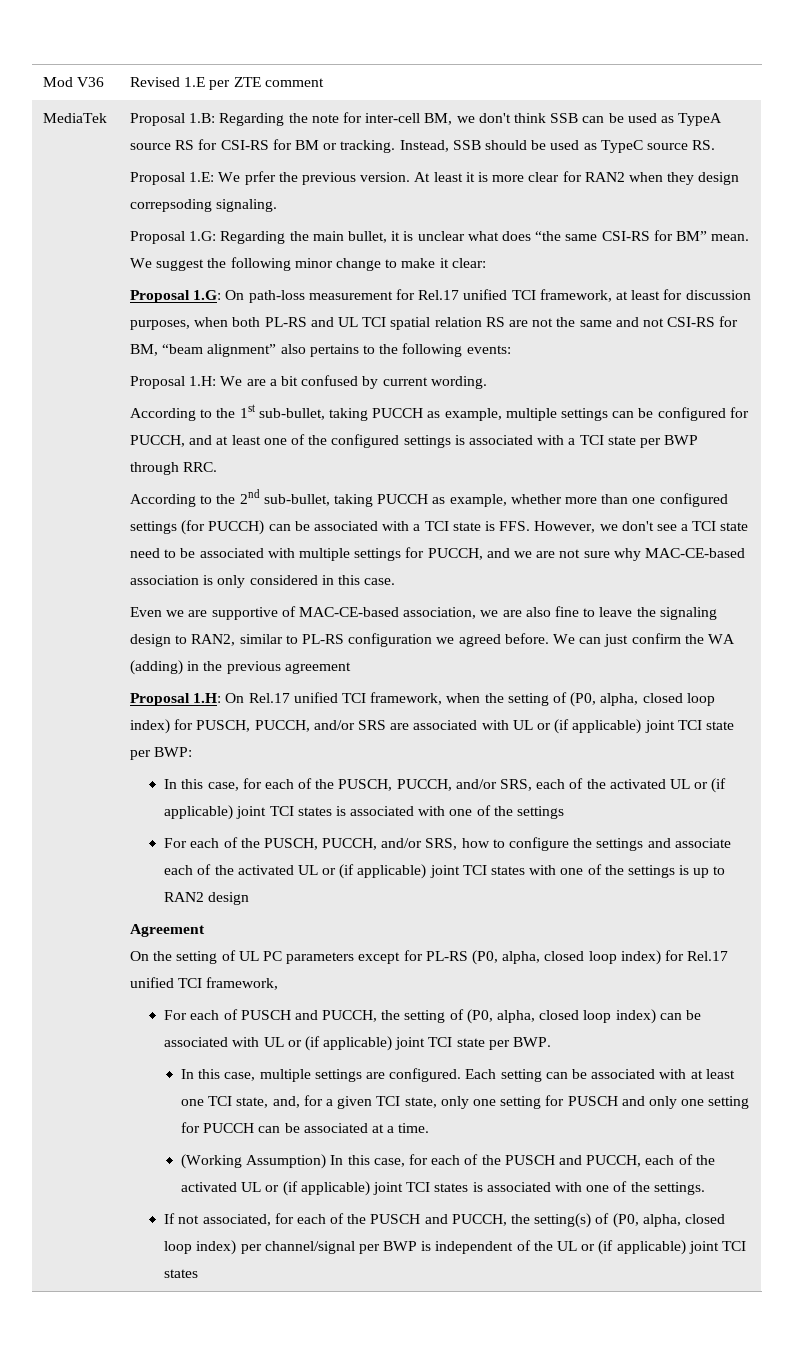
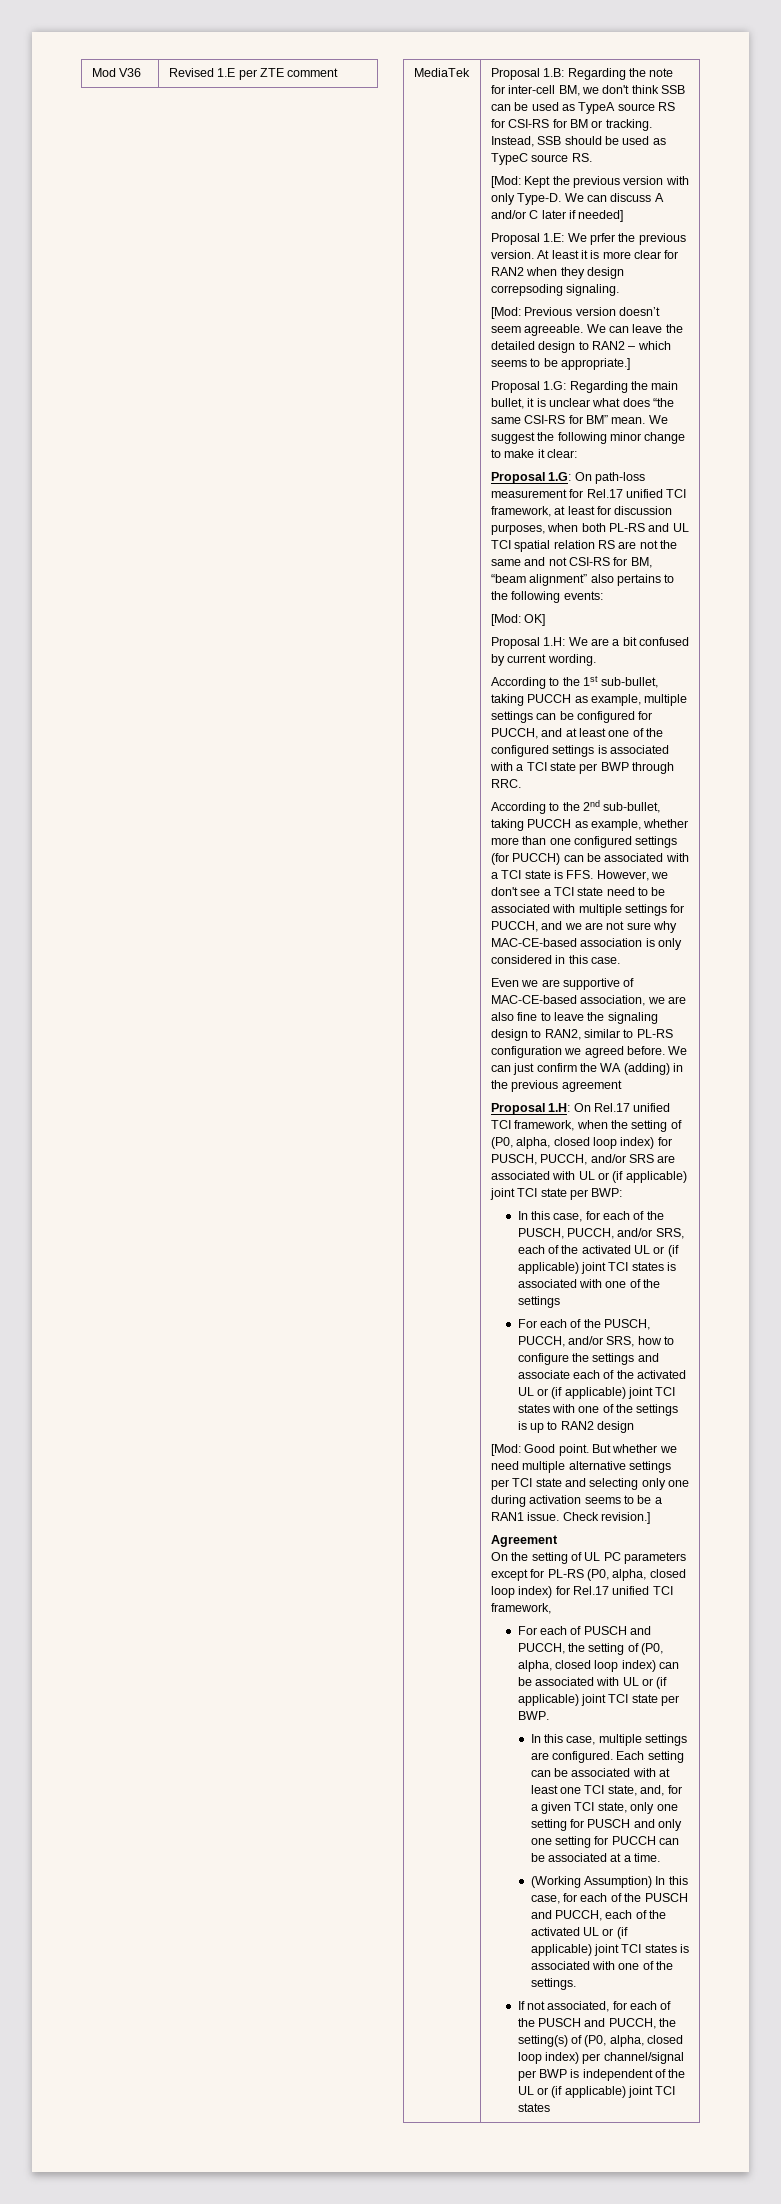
(716, 145) none -> [490,176,689,188] [490,193,664,205] [490,210,624,222] // [Mod: Kept the previous version with only Type-D. We can discuss A and/or C later if needed]
(278, 205) none -> [490,307,660,319] [490,324,683,336] [490,341,671,353] [490,358,630,370] // [Mod: Previous version doesn’t seem agreeable. We can leave the detailed design to RAN2 – which seems to be appropriate.]
(511, 349) none -> [490,614,546,626] // [Mod: OK]
(250, 898) none -> [490,1444,677,1456] [490,1461,671,1473] [490,1478,690,1490] [490,1495,662,1507] [490,1512,650,1524] // [Mod: Good point. But whether we need multiple alternative settings per TCI state and selecting only one during activation seems to be a RAN1 issue. Check revision.]

